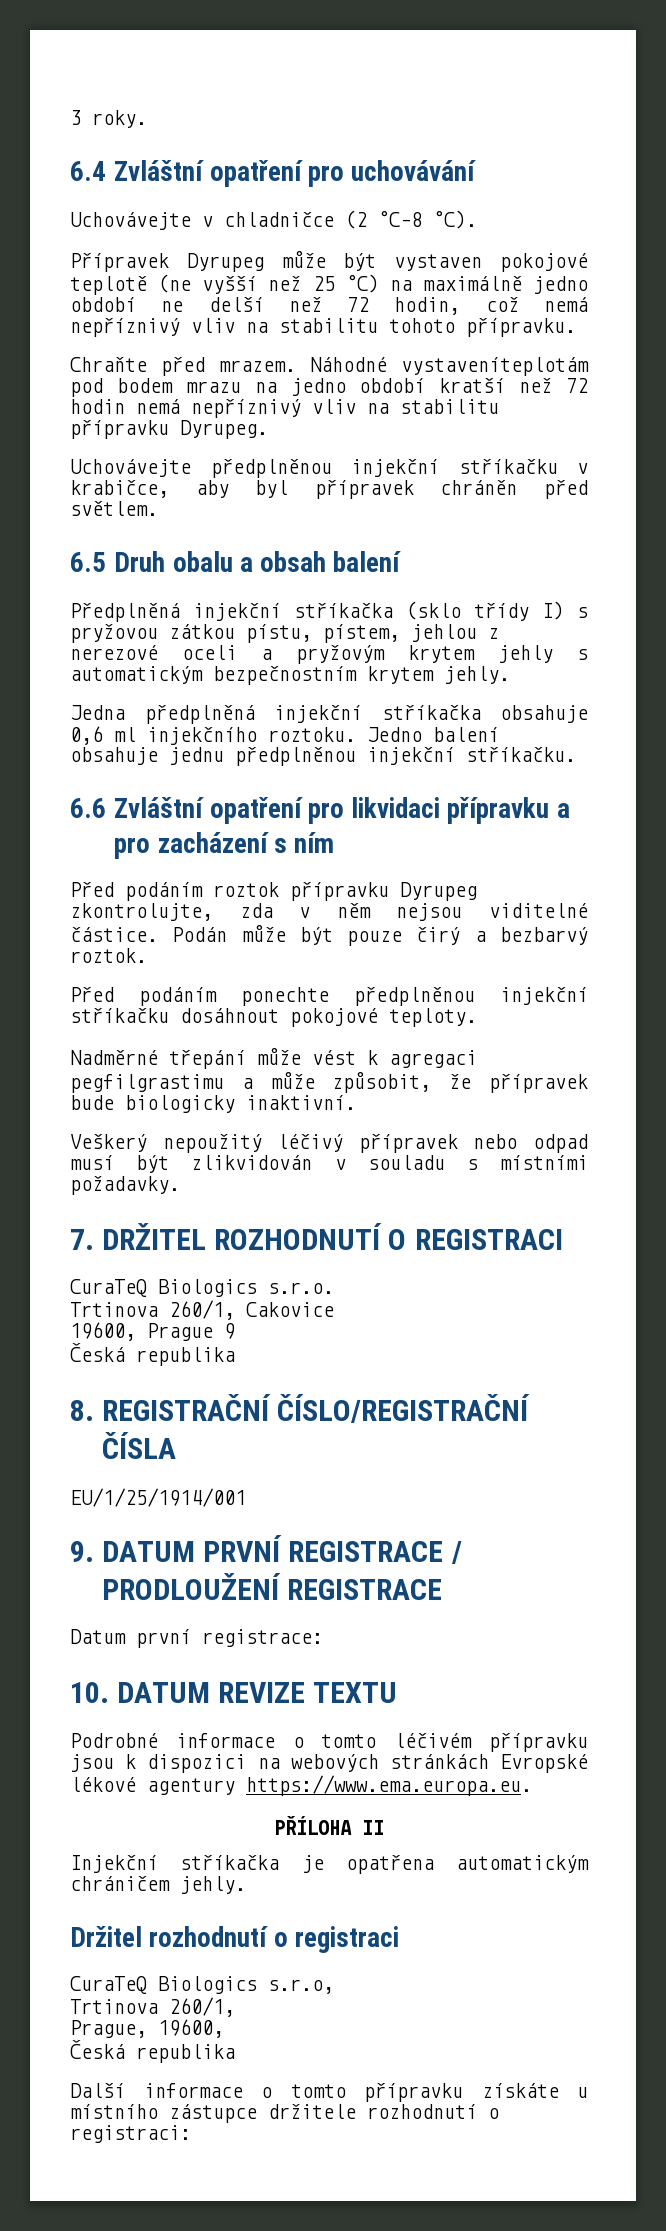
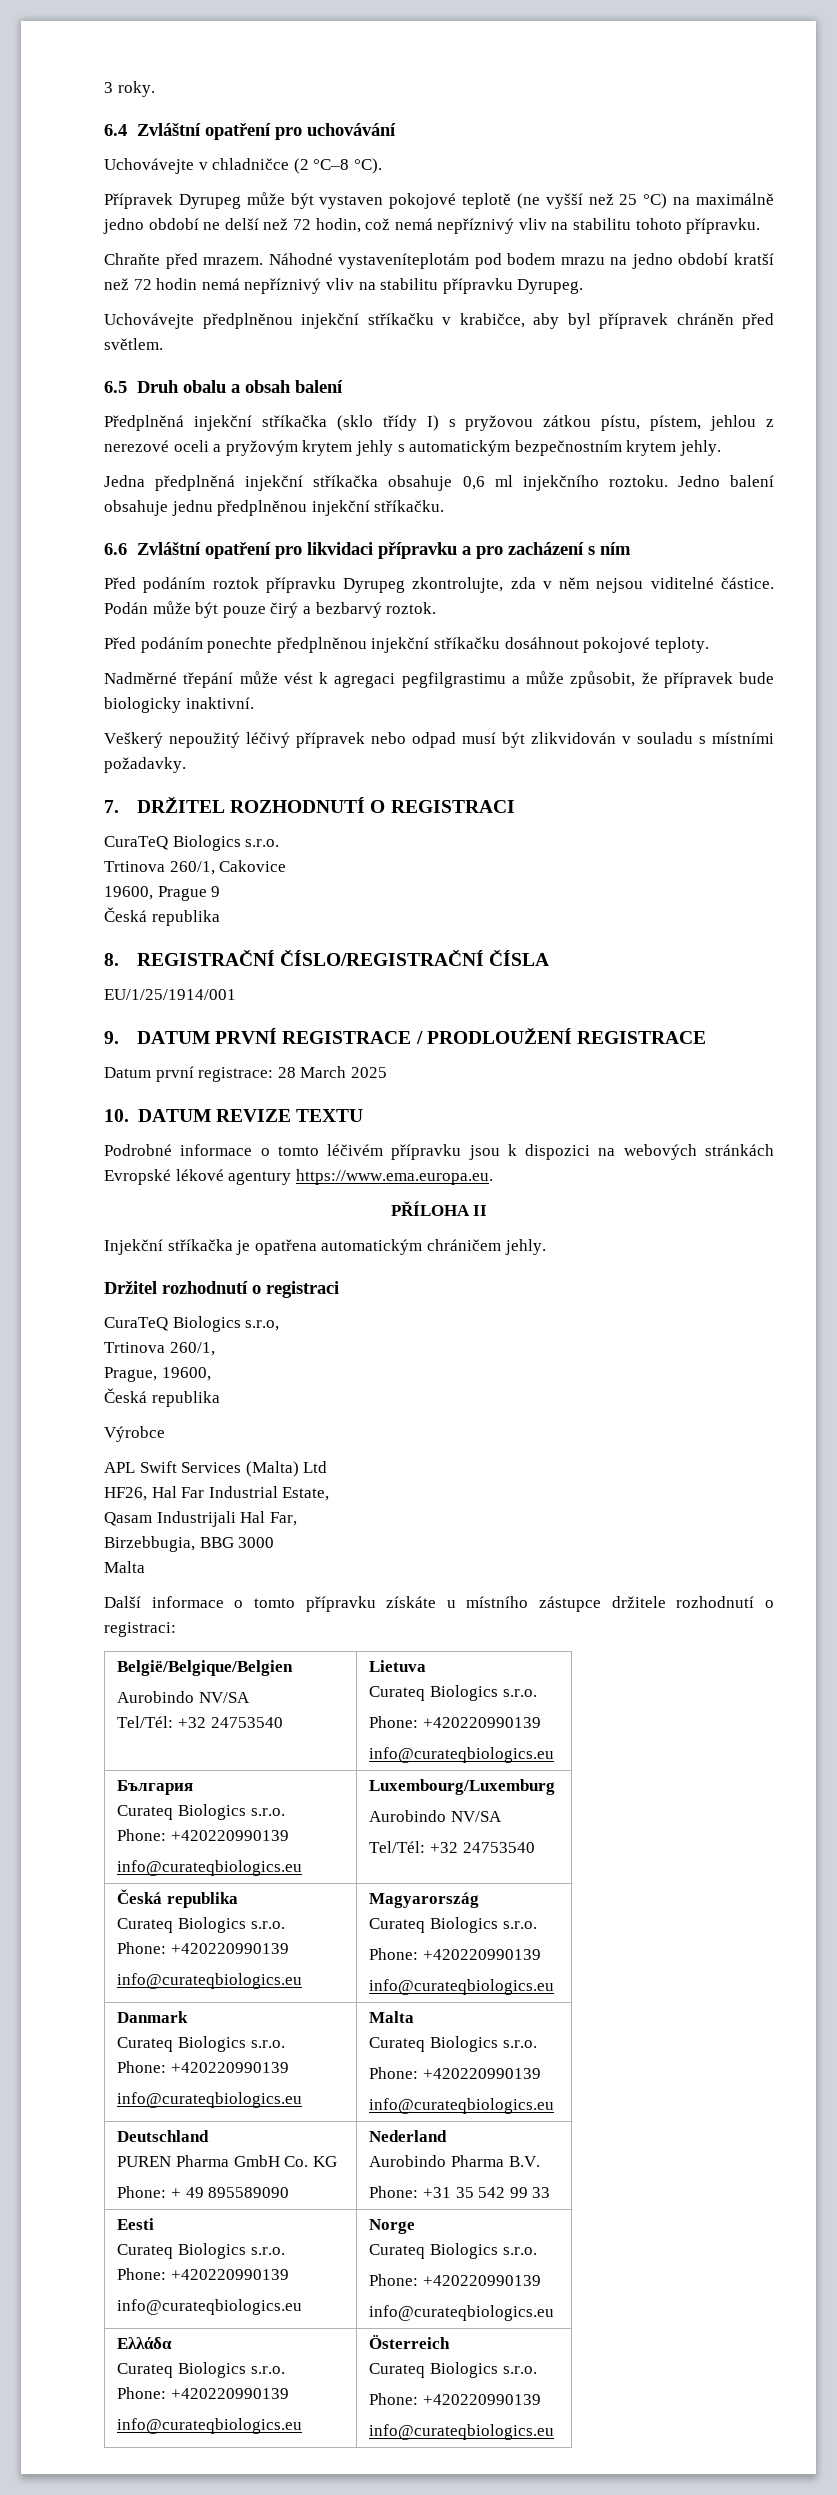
(323, 1638) none -> [277,1066,387,1078] 28 March 2025
(235, 2053) none -> [104,1426,165,1442] [104,1461,328,1477] [104,1486,330,1501] [104,1511,297,1527] [104,1536,275,1552] [104,1561,145,1573] // Výrobce // APL Swift Services (Malta) Ltd // HF26, Hal Far Industrial Estate, // Qasam Industrijali Hal Far, // Birzebbugia, BBG 3000 // Malta
(191, 2134) none -> [117,1660,294,1676] [117,1691,250,1703] [117,1716,283,1728] [369,1660,427,1672] [369,1685,537,1701] [369,1716,541,1728] [369,1747,555,1763] [117,1780,194,1795] [117,1804,285,1820] [117,1829,289,1841] [117,1860,303,1876] [369,1779,556,1795] [369,1810,502,1822] [369,1841,535,1853] [117,1889,238,1908] [117,1917,285,1933] [117,1942,289,1954] [117,1973,303,1989] [369,1892,480,1908] [369,1917,537,1933] [369,1948,541,1960] [369,1979,555,1995] [117,2011,189,2023] [117,2036,285,2052] [117,2061,289,2073] [117,2092,303,2108] [369,2011,415,2023] [369,2036,537,2052] [369,2067,541,2079] [369,2098,555,2114] [117,2130,210,2142] [117,2155,337,2167] [117,2186,290,2198] [369,2130,448,2142] [369,2155,540,2167] [369,2186,551,2198] [117,2218,155,2230] [117,2243,285,2259] [117,2268,289,2280] [117,2299,303,2315] [369,2219,416,2234] [369,2243,537,2259] [369,2274,541,2286] [369,2305,555,2321] [117,2337,173,2349] [117,2362,285,2378] [117,2387,289,2399] [117,2418,303,2434] [369,2335,451,2349] [369,2362,537,2378] [369,2393,541,2405] [369,2424,555,2440] // België/Belgique/Belgien // Aurobindo NV/SA // Tel/Tél: +32 24753540 | Lietuva // Curateq Biologics s.r.o. // Phone: +420220990139 // info@curateqbiologics.eu // България // Curateq Biologics s.r.o. // Phone: +420220990139 // info@curateqbiologics.eu | Luxembourg/Luxemburg // Aurobindo NV/SA // Tel/Tél: +32 24753540 // Česká republika // Curateq Biologics s.r.o. // Phone: +420220990139 // info@curateqbiologics.eu | Magyarország // Curateq Biologics s.r.o. // Phone: +420220990139 // info@curateqbiologics.eu // Danmark // Curateq Biologics s.r.o. // Phone: +420220990139 // info@curateqbiologics.eu | Malta // Curateq Biologics s.r.o. // Phone: +420220990139 // info@curateqbiologics.eu // Deutschland // PUREN Pharma GmbH Co. KG // Phone: + 49 895589090 | Nederland // Aurobindo Pharma B.V. // Phone: +31 35 542 99 33 // Eesti // Curateq Biologics s.r.o. // Phone: +420220990139 // info@curateqbiologics.eu | Norge // Curateq Biologics s.r.o. // Phone: +420220990139 // info@curateqbiologics.eu // Ελλάδα // Curateq Biologics s.r.o. // Phone: +420220990139 // info@curateqbiologics.eu | Österreich // Curateq Biologics s.r.o. // Phone: +420220990139 // info@curateqbiologics.eu

